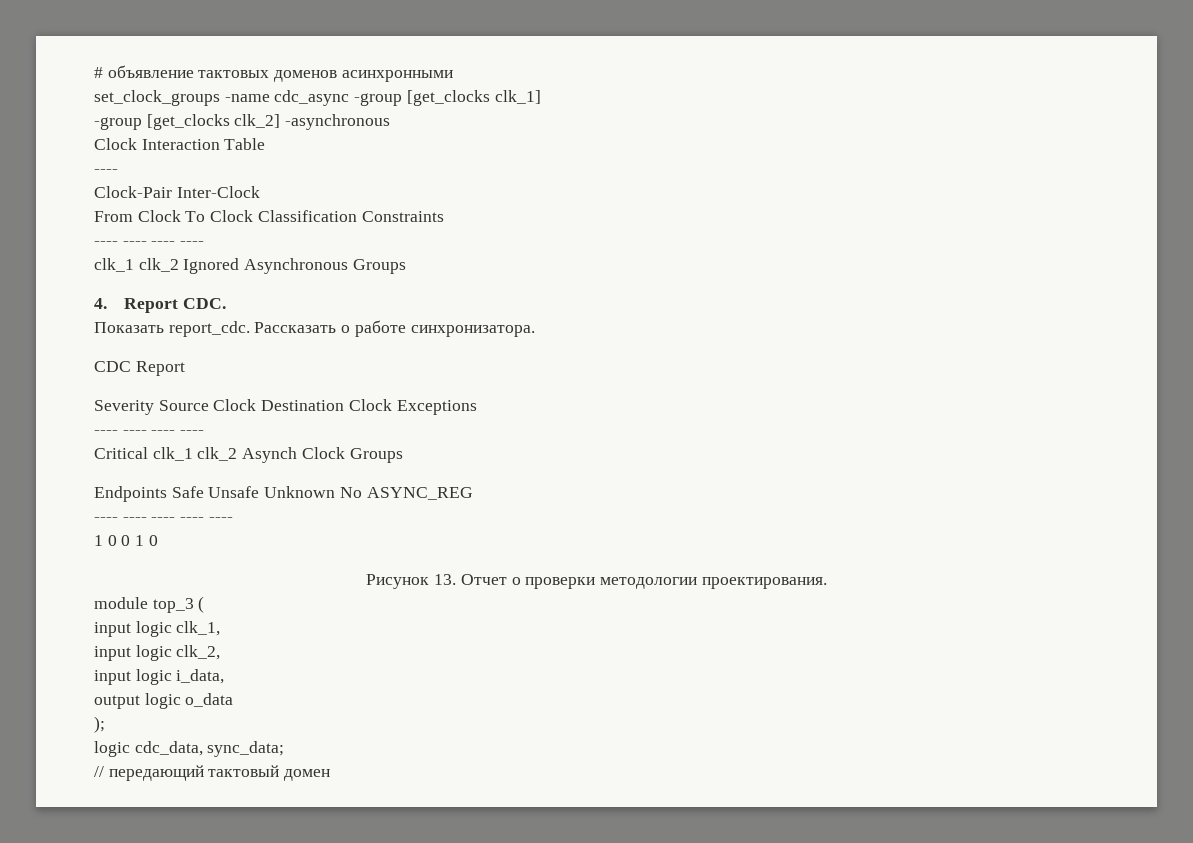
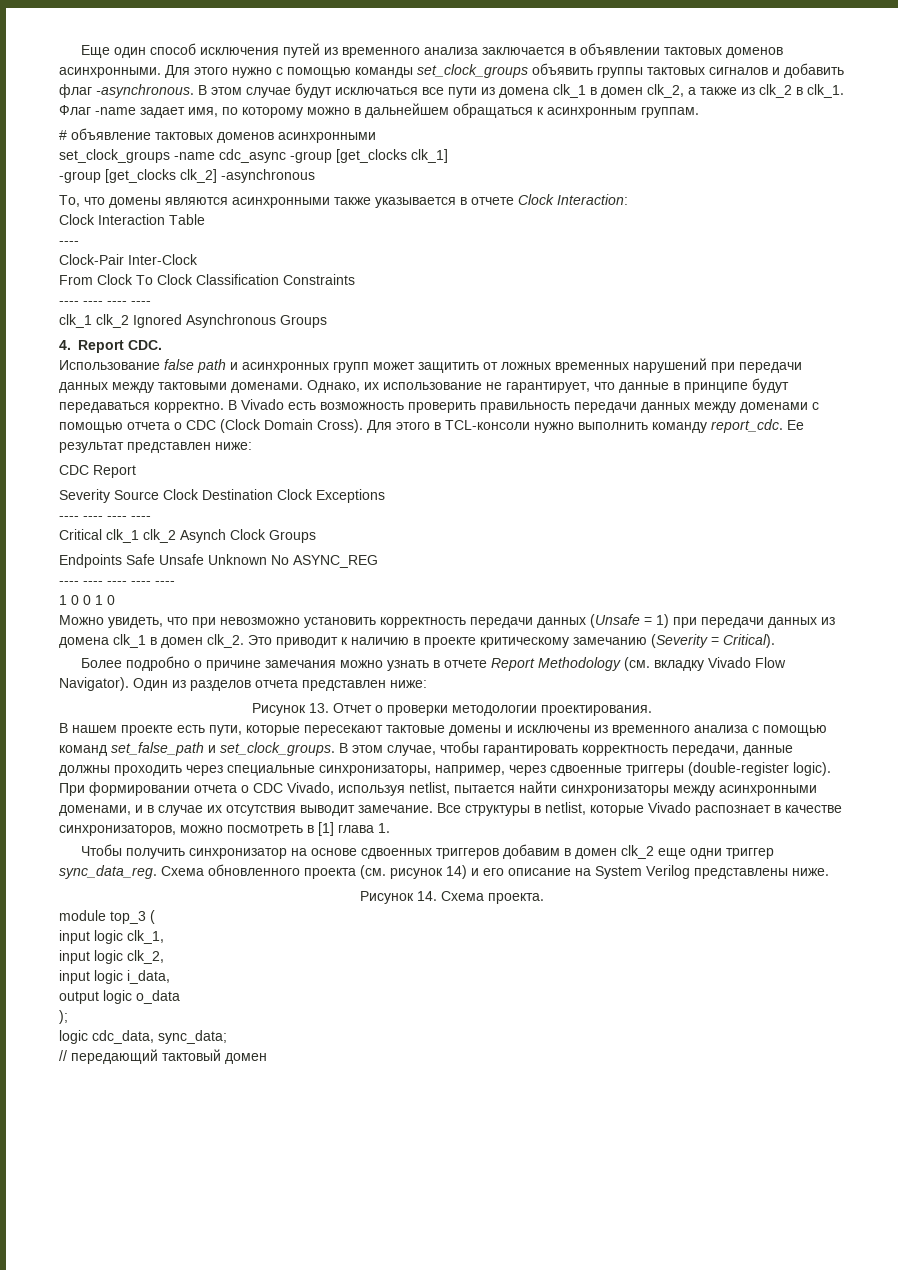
(94, 72) none -> [81,43,784,58] [59,63,844,78] [59,83,844,98] [59,103,699,118] Еще один способ исключения путей из временного анализа заключается в объявлении тактовых доменов асинхронными. Для этого нужно с помощью команды set_clock_groups объявить группы тактовых сигналов и добавить флаг -asynchronous. В этом случае будут исключаться все пути из домена clk_1 в домен clk_2, а также из clk_2 в clk_1. Флаг -name задает имя, по которому можно в дальнейшем обращаться к асинхронным группам. //
(391, 122) none -> [59,194,628,208] // То, что домены являются асинхронными также указывается в отчете Clock Interaction:
[94,320,535,337] Показать report_cdc. Рассказать о работе синхронизатора. -> [59,358,802,373] [59,378,789,393] [59,399,819,413] [59,419,804,433] [59,442,252,453] Использование false path и асинхронных групп может защитить от ложных временных нарушений при передачи данных между тактовыми доменами. Однако, их использование не гарантирует, что данные в принципе будут передаваться корректно. В Vivado есть возможность проверить правильность передачи данных между доменами с помощью отчета о CDC (Clock Domain Cross). Для этого в TCL-консоли нужно выполнить команду report_cdc. Ее результат представлен ниже:
(158, 540) none -> [59,614,835,628] [59,634,775,648] [81,656,787,671] [59,677,427,691] // Можно увидеть, что при невозможно установить корректность передачи данных (Unsafe = 1) при передачи данных из домена clk_1 в домен clk_2. Это приводит к наличию в проекте критическому замечанию (Severity = Critical). // Более подробно о причине замечания можно узнать в отчете Report Methodology (см. вкладку Vivado Flow Navigator). Один из разделов отчета представлен ниже:
(827, 583) none -> [59,723,827,736] [59,741,793,756] [59,762,831,776] [59,781,817,796] [59,802,842,816] [59,822,390,836] [81,844,775,859] [59,864,829,879] [359,891,544,904] // В нашем проекте есть пути, которые пересекают тактовые домены и исключены из временного анализа с помощью команд set_false_path и set_clock_groups. В этом случае, чтобы гарантировать корректность передачи, данные должны проходить через специальные синхронизаторы, например, через сдвоенные триггеры (double-register logic). При формировании отчета о CDC Vivado, используя netlist, пытается найти синхронизаторы между асинхронными доменами, и в случае их отсутствия выводит замечание. Все структуры в netlist, которые Vivado распознает в качестве синхронизаторов, можно посмотреть в [1] глава 1. // Чтобы получить синхронизатор на основе сдвоенных триггеров добавим в домен clk_2 еще одни триггер sync_data_reg. Схема обновленного проекта (см. рисунок 14) и его описание на System Verilog представлены ниже. // Рисунок 14. Схема проекта.

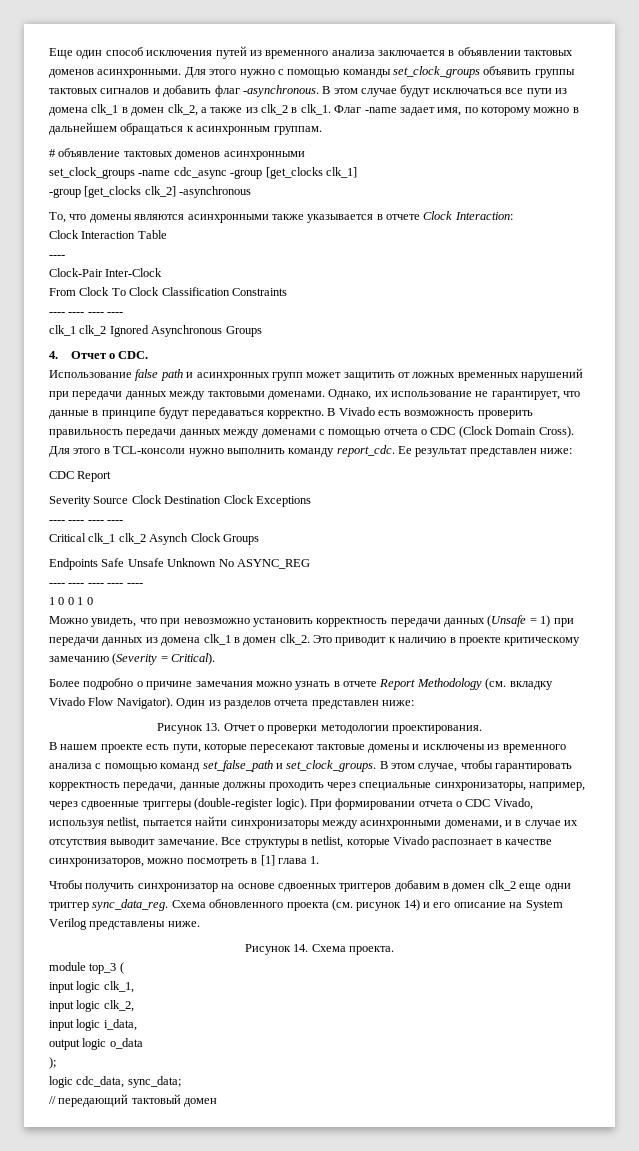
[78,340,124,353] Report -> [70,351,115,359] Отчет о

